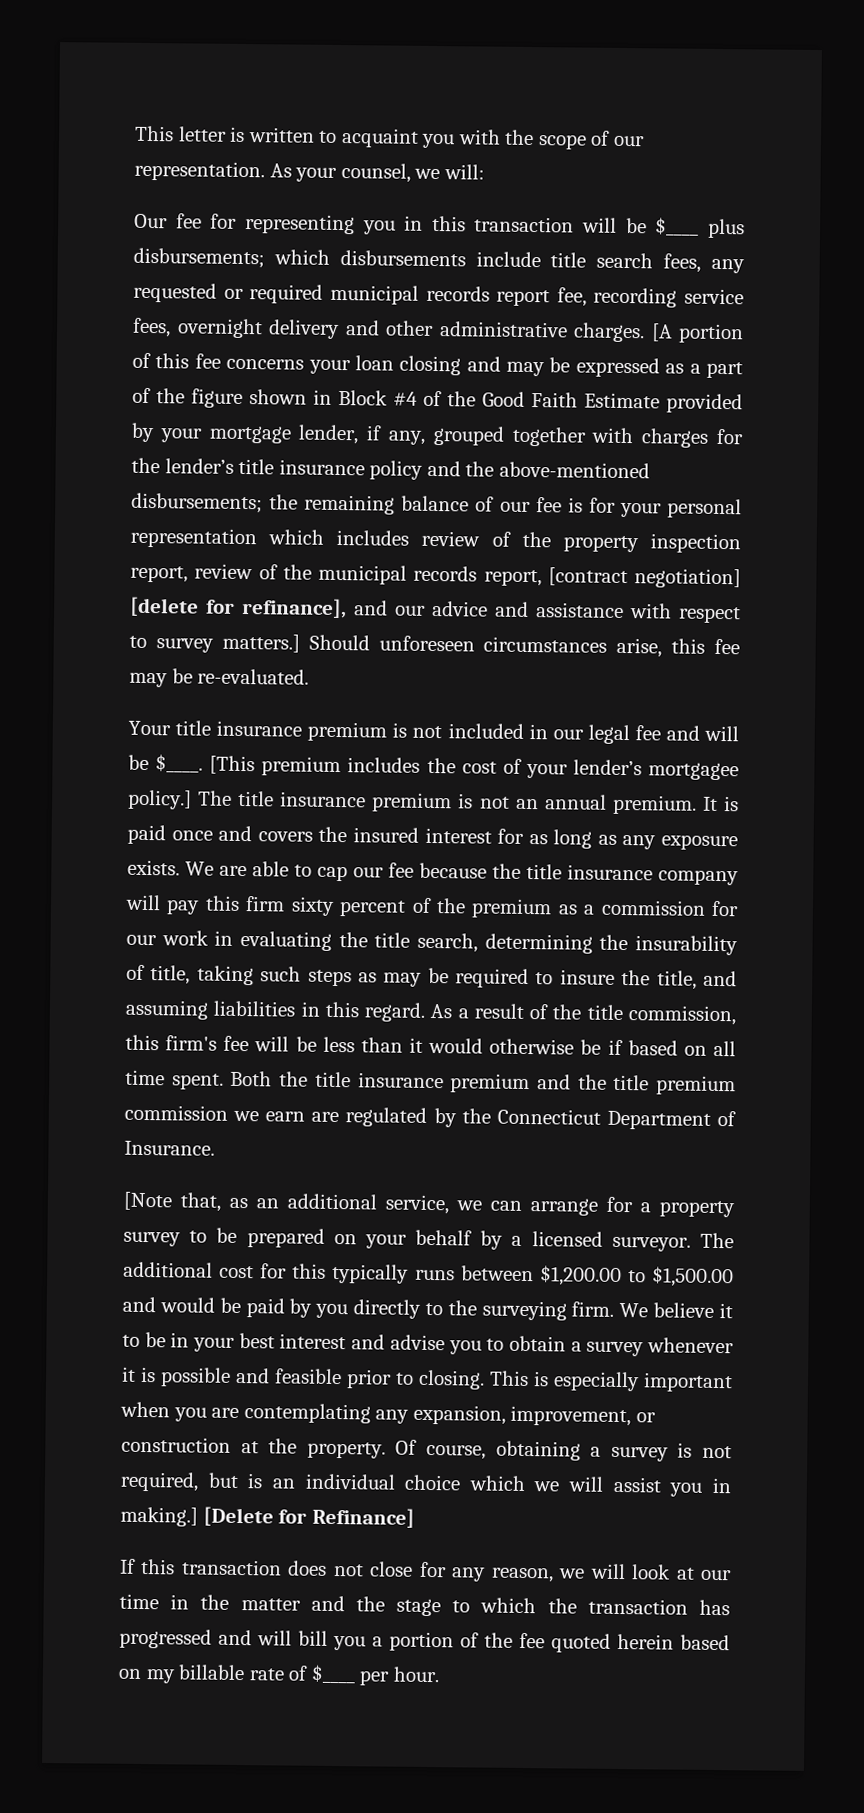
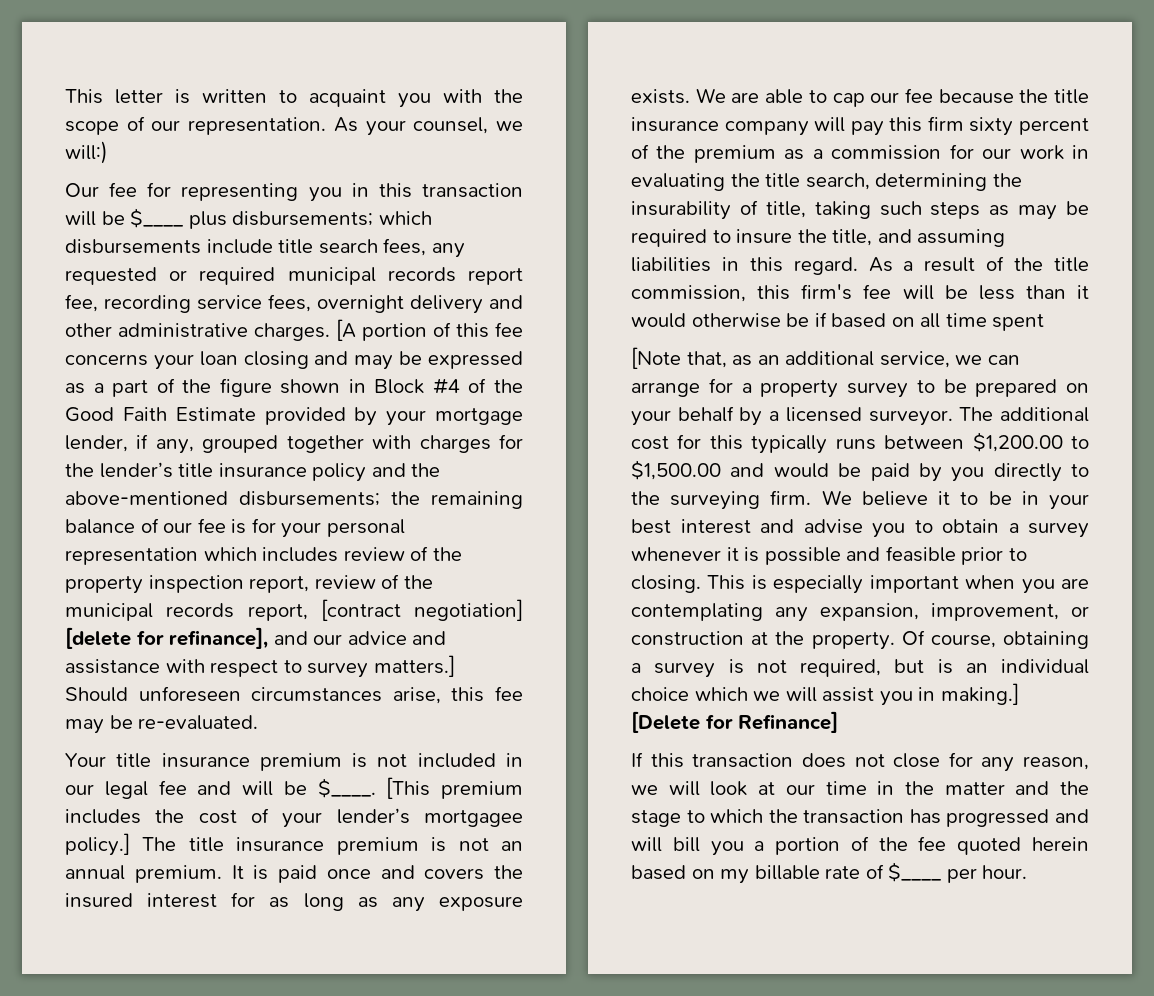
[443,164,485,180] will: -> [65,141,108,164] will:)
[171,1070,737,1096] [124,1104,737,1130] [124,1140,215,1156] spent. Both the title insurance premium and the title premium commission we earn are regulated by the Connecticut Department of Insurance. -> [992,314,1045,331] spent

